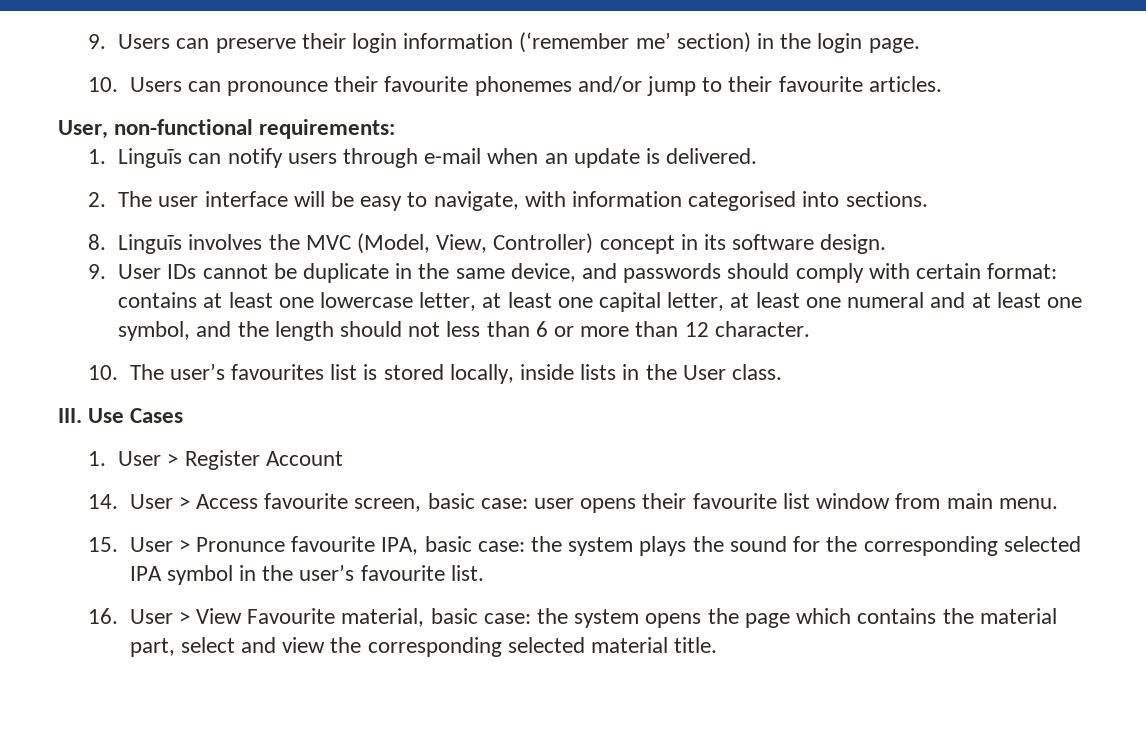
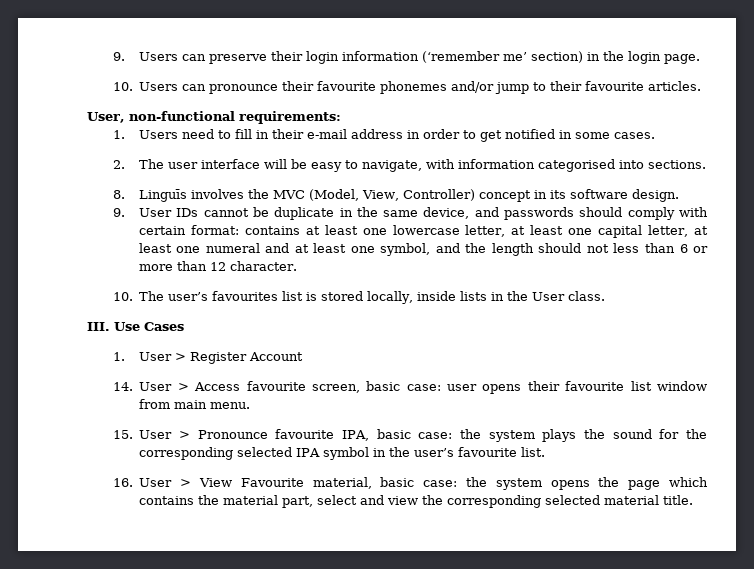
[118,148,758,168] Linguīs can notify users through e-mail when an update is delivered. -> [138,129,655,142] Users need to fill in their e-mail address in order to get notified in some cases.
[195,537,285,552] Pronunce -> [197,430,268,439] Pronounce

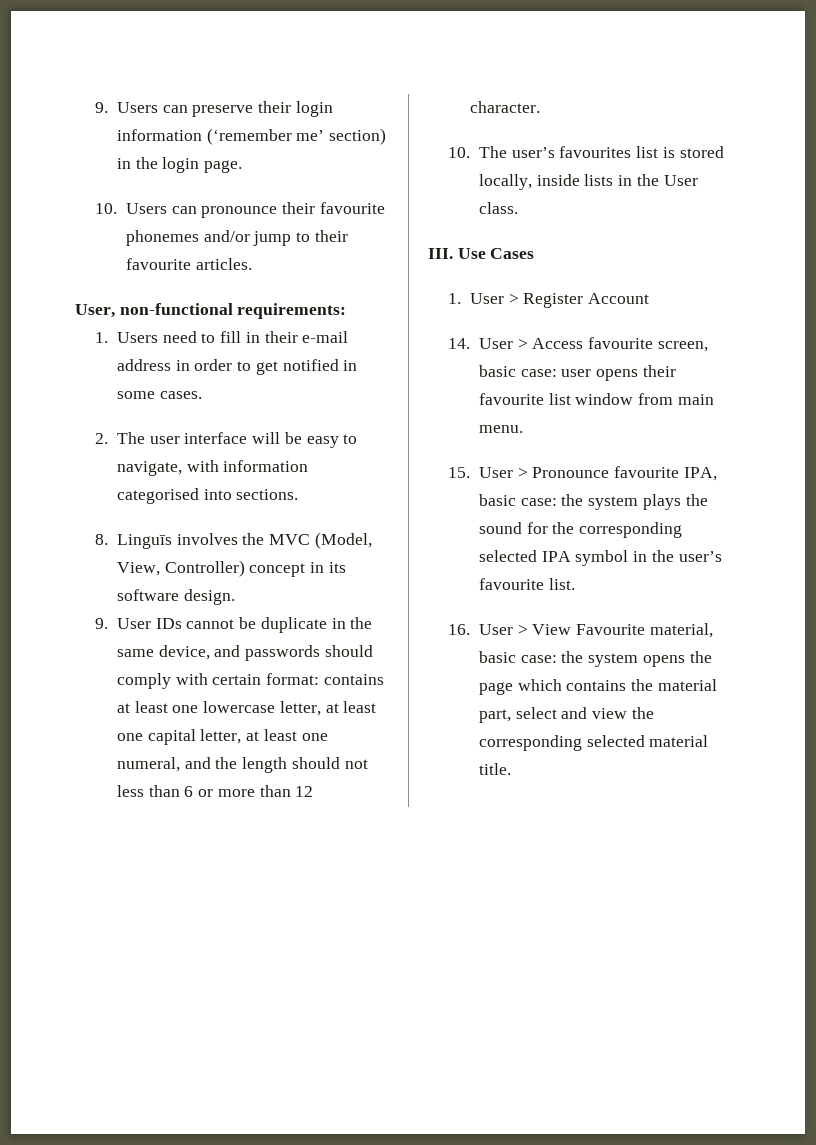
[205,243,431,256] numeral and at least one symbol, -> [117,757,181,772] numeral,

